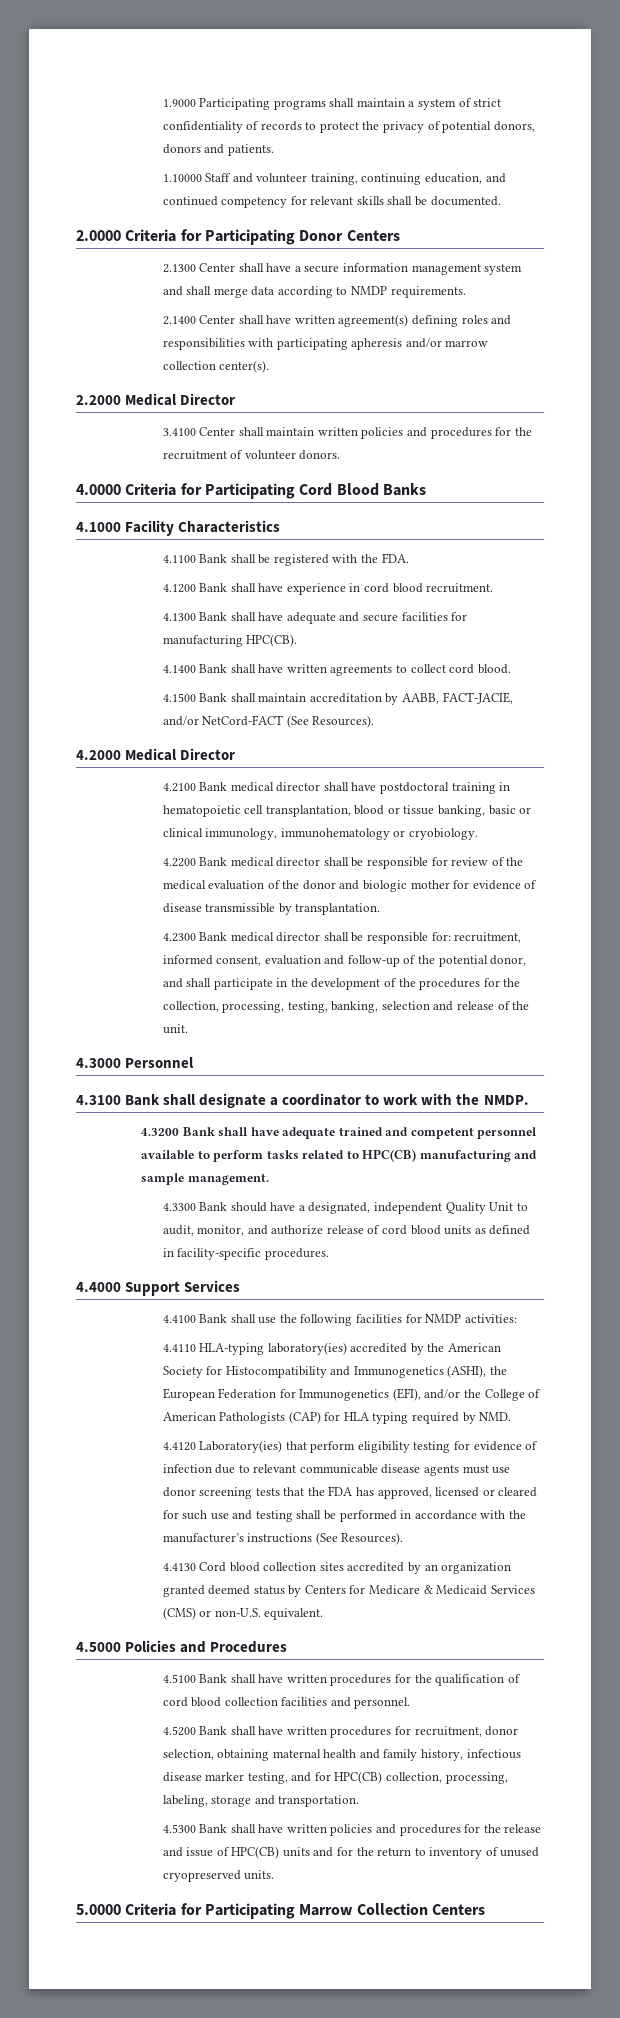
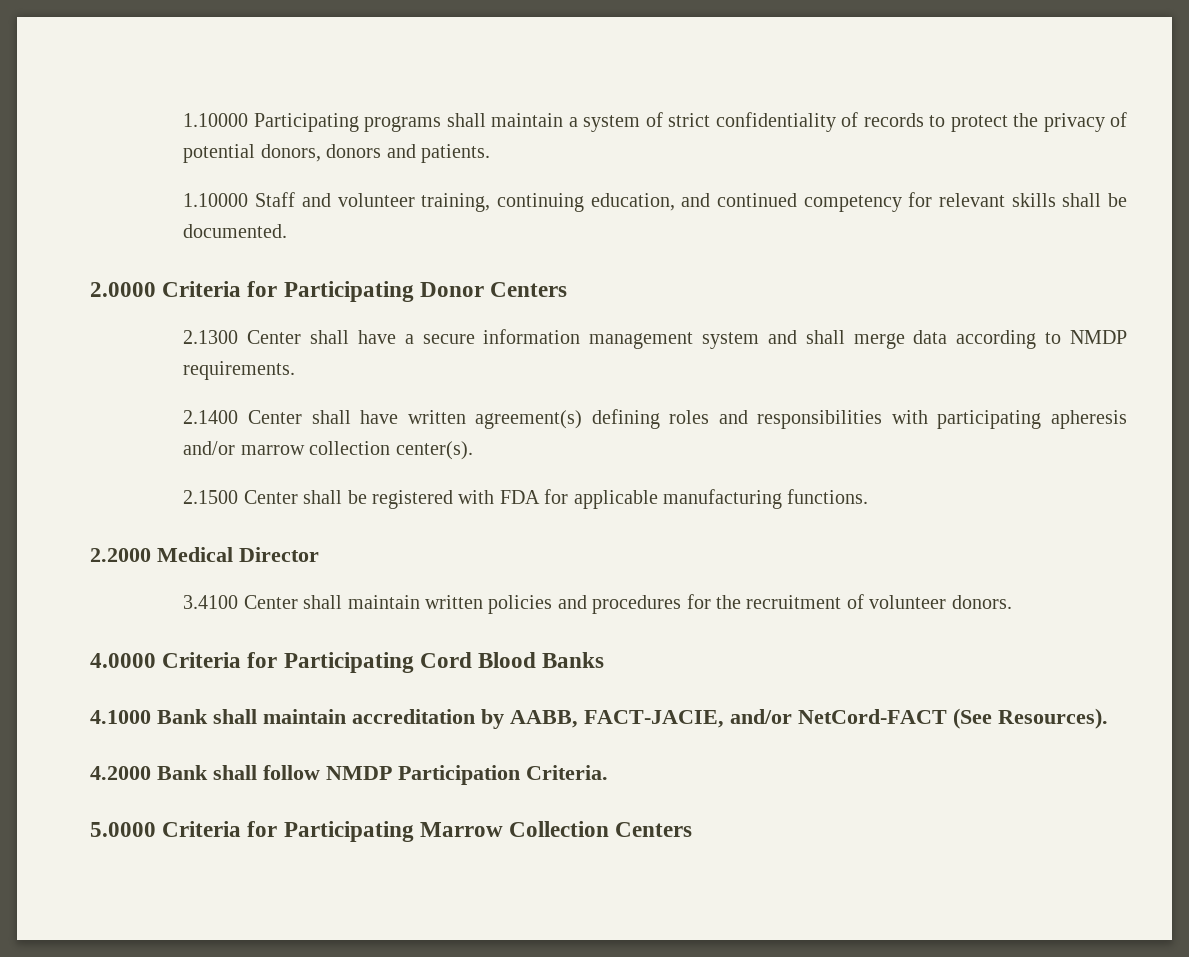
[162,99,196,107] 1.9000 -> [183,113,249,127] 1.10000
(270, 366) none -> [183,489,869,509] // 2.1500 Center shall be registered with FDA for applicable manufacturing functions.
[125,520,281,536] [162,553,409,566] [162,583,494,595] [162,612,468,624] [162,634,298,647] [162,664,511,676] [162,693,196,702] Facility Characteristics // 4.1100 Bank shall be registered with the FDA. // 4.1200 Bank shall have experience in cord blood recruitment. // 4.1300 Bank shall have adequate and secure facilities for manufacturing HPC(CB). // 4.1400 Bank shall have written agreements to collect cord blood. // 4.1500 -> (151, 717) none
[125,748,236,761] [162,782,511,794] [162,805,532,817] [162,828,478,840] [162,857,524,869] [162,880,538,892] [162,903,381,915] [162,932,522,944] [162,955,527,967] [162,978,521,990] [162,1001,530,1013] [162,1024,188,1034] [76,1057,195,1068] [76,1093,529,1108] [141,1127,538,1139] [141,1149,538,1162] [141,1173,269,1185] [162,1202,528,1214] [162,1225,531,1236] [162,1248,329,1260] [76,1280,241,1296] [162,1314,517,1326] [162,1342,502,1355] [162,1365,508,1378] [162,1388,542,1401] [162,1411,512,1424] [162,1440,539,1453] [162,1464,511,1476] [162,1486,538,1499] [162,1510,526,1522] [162,1532,404,1545] [162,1562,512,1574] [162,1585,535,1597] [162,1607,324,1620] [76,1640,288,1653] [162,1674,521,1686] [162,1697,411,1709] [162,1726,519,1738] [162,1749,521,1761] [162,1771,508,1784] [162,1795,360,1807] [162,1824,542,1836] [162,1846,540,1859] [162,1870,275,1882] Medical Director // 4.2100 Bank medical director shall have postdoctoral training in hematopoietic cell transplantation, blood or tissue banking, basic or clinical immunology, immunohematology or cryobiology. // 4.2200 Bank medical director shall be responsible for review of the medical evaluation of the donor and biologic mother for evidence of disease transmissible by transplantation. // 4.2300 Bank medical director shall be responsible for: recruitment, informed consent, evaluation and follow-up of the potential donor, and shall participate in the development of the procedures for the collection, processing, testing, banking, selection and release of the unit. // 4.3000 Personnel // 4.3100 Bank shall designate a coordinator to work with the NMDP. // 4.3200 Bank shall have adequate trained and competent personnel available to perform tasks related to HPC(CB) manufacturing and sample management. // 4.3300 Bank should have a designated, independent Quality Unit to audit, monitor, and authorize release of cord blood units as defined in facility-specific procedures. // 4.4000 Support Services // 4.4100 Bank shall use the following facilities for NMDP activities: // 4.4110 HLA-typing laboratory(ies) accredited by the American Society for Histocompatibility and Immunogenetics (ASHI), the European Federation for Immunogenetics (EFI), and/or the College of American Pathologists (CAP) for HLA typing required by NMD. // 4.4120 Laboratory(ies) that perform eligibility testing for evidence of infection due to relevant communicable disease agents must use donor screening tests that the FDA has approved, licensed or cleared for such use and testing shall be performed in accordance with the manufacturer’s instructions (See Resources). // 4.4130 Cord blood collection sites accredited by an organization granted deemed status by Centers for Medicare & Medicaid Services (CMS) or non-U.S. equivalent. // 4.5000 Policies and Procedures // 4.5100 Bank shall have written procedures for the qualification of cord blood collection facilities and personnel. // 4.5200 Bank shall have written procedures for recruitment, donor selection, obtaining maternal health and family history, infectious disease marker testing, and for HPC(CB) collection, processing, labeling, storage and transportation. // 4.5300 Bank shall have written policies and procedures for the release and issue of HPC(CB) units and for the return to inventory of unused cryopreserved units. -> [157,765,608,785] Bank shall follow NMDP Participation Criteria.

